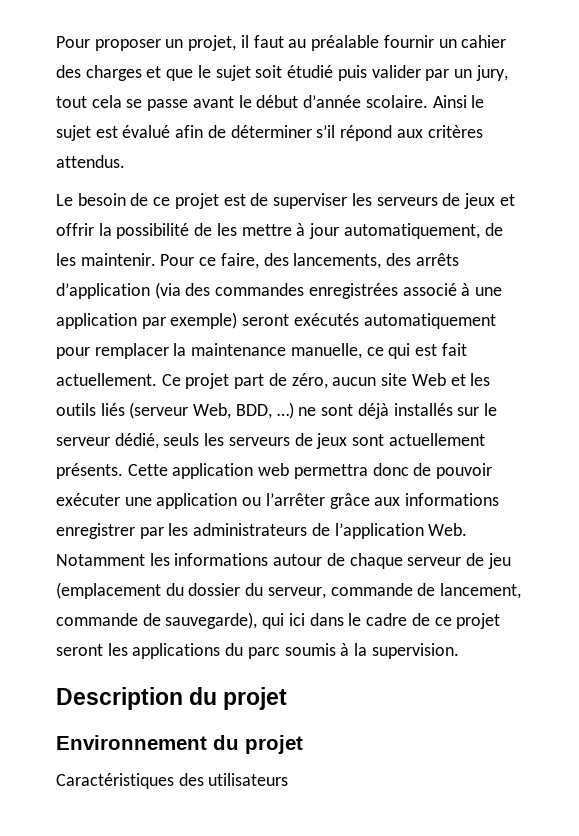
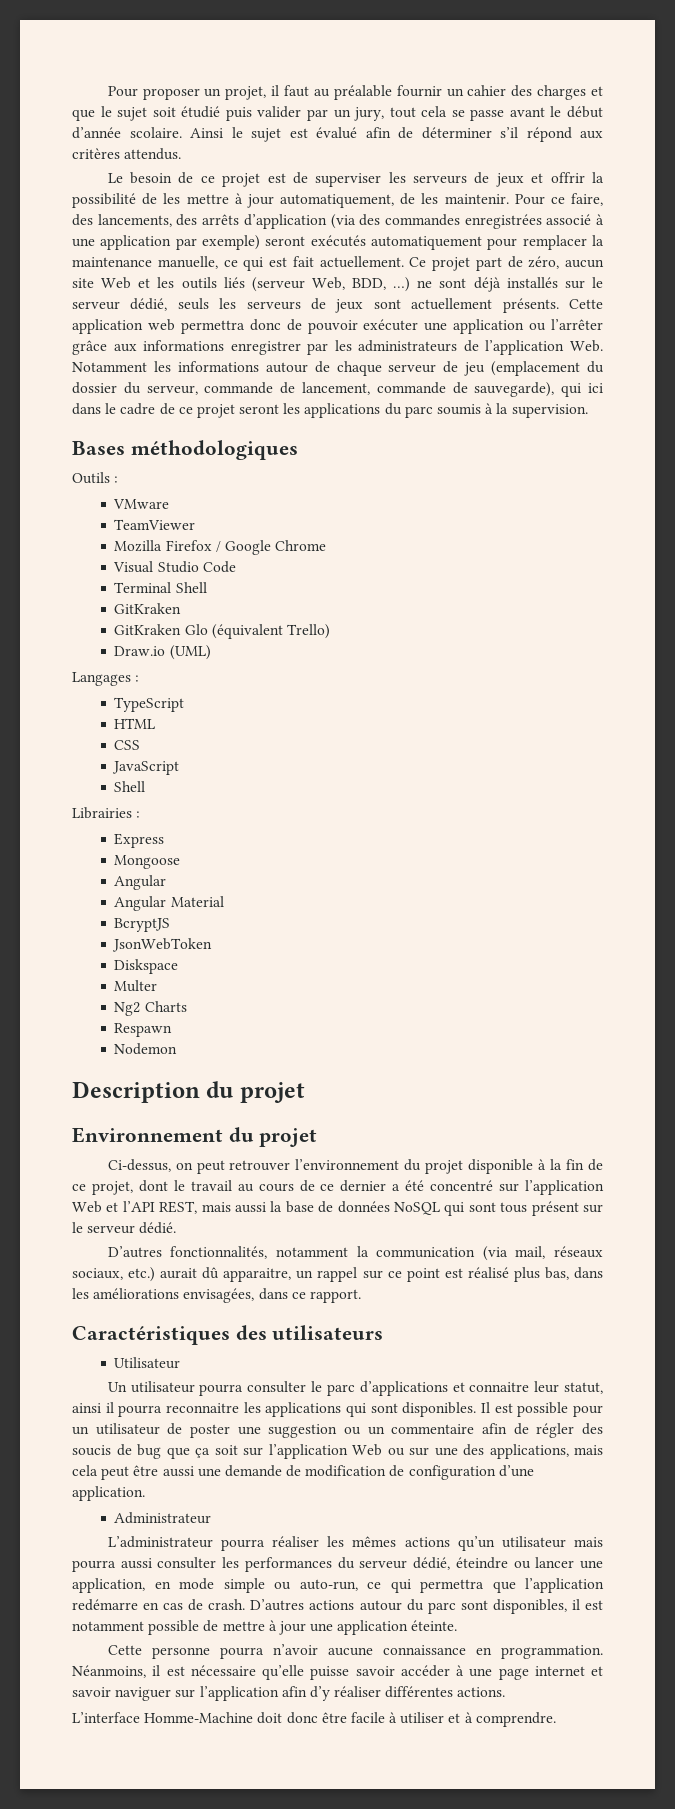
(459, 651) none -> [72,440,298,460] [72,472,119,484] [113,499,170,509] [114,519,196,530] [114,540,327,555] [113,561,236,573] [114,582,207,593] [114,603,182,614] [114,624,331,639] [114,645,211,660] [72,672,140,686] [114,697,185,712] [114,718,156,729] [114,740,141,750] [112,761,180,775] [114,781,146,792] [72,807,141,819] [114,833,165,848] [114,855,181,869] [114,875,167,890] [114,896,224,911] [114,918,171,932] [112,938,213,952] [114,959,179,974] [114,980,158,992] [114,1001,187,1016] [114,1023,173,1037] [114,1043,178,1055] // Bases méthodologiques // Outils : // VMware // TeamViewer // Mozilla Firefox / Google Chrome // Visual Studio Code // Terminal Shell // GitKraken // GitKraken Glo (équivalent Trello) // Draw.io (UML) // Langages : // TypeScript // HTML // CSS // JavaScript // Shell // Librairies : // Express // Mongoose // Angular // Angular Material // BcryptJS // JsonWebToken // Diskspace // Multer // Ng2 Charts // Respawn // Nodemon
[56,773,289,789] Caractéristiques des utilisateurs -> [107,1159,603,1174] [72,1180,604,1195] [72,1201,603,1216] [72,1222,177,1234] [107,1246,604,1261] [72,1267,603,1282] [72,1288,361,1303] [72,1325,384,1345] [114,1357,181,1369] [107,1381,603,1396] [72,1402,604,1417] [72,1423,603,1438] [72,1444,603,1459] [72,1465,534,1480] [72,1486,145,1501] [114,1512,212,1524] [107,1536,603,1551] [72,1557,604,1572] [72,1578,604,1593] [72,1599,604,1614] [72,1620,458,1635] [107,1644,603,1659] [72,1665,603,1680] [72,1686,506,1701] [72,1712,556,1727] Ci-dessus, on peut retrouver l’environnement du projet disponible à la fin de ce projet, dont le travail au cours de ce dernier a été concentré sur l’application Web et l’API REST, mais aussi la base de données NoSQL qui sont tous présent sur le serveur dédié. // D’autres fonctionnalités, notamment la communication (via mail, réseaux sociaux, etc.) aurait dû apparaitre, un rappel sur ce point est réalisé plus bas, dans les améliorations envisagées, dans ce rapport. // Caractéristiques des utilisateurs // Utilisateur // Un utilisateur pourra consulter le parc d’applications et connaitre leur statut, ainsi il pourra reconnaitre les applications qui sont disponibles. Il est possible pour un utilisateur de poster une suggestion ou un commentaire afin de régler des soucis de bug que ça soit sur l’application Web ou sur une des applications, mais cela peut être aussi une demande de modification de configuration d’une application. // Administrateur // L’administrateur pourra réaliser les mêmes actions qu’un utilisateur mais pourra aussi consulter les performances du serveur dédié, éteindre ou lancer une application, en mode simple ou auto-run, ce qui permettra que l’application redémarre en cas de crash. D’autres actions autour du parc sont disponibles, il est notamment possible de mettre à jour une application éteinte. // Cette personne pourra n’avoir aucune connaissance en programmation. Néanmoins, il est nécessaire qu’elle puisse savoir accéder à une page internet et savoir naviguer sur l’application afin d’y réaliser différentes actions. // L’interface Homme-Machine doit donc être facile à utiliser et à comprendre.

